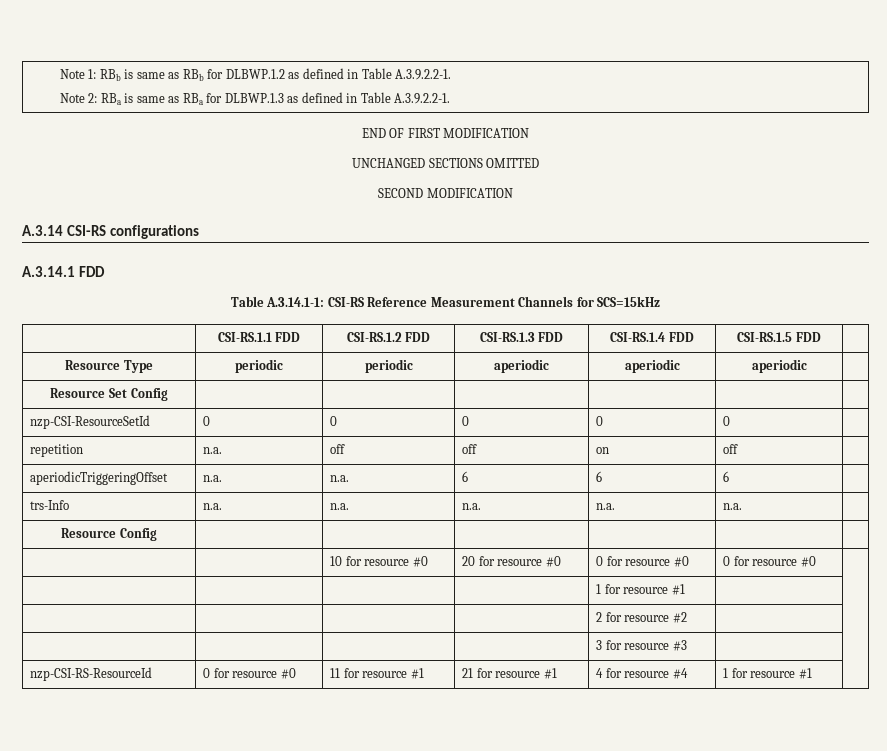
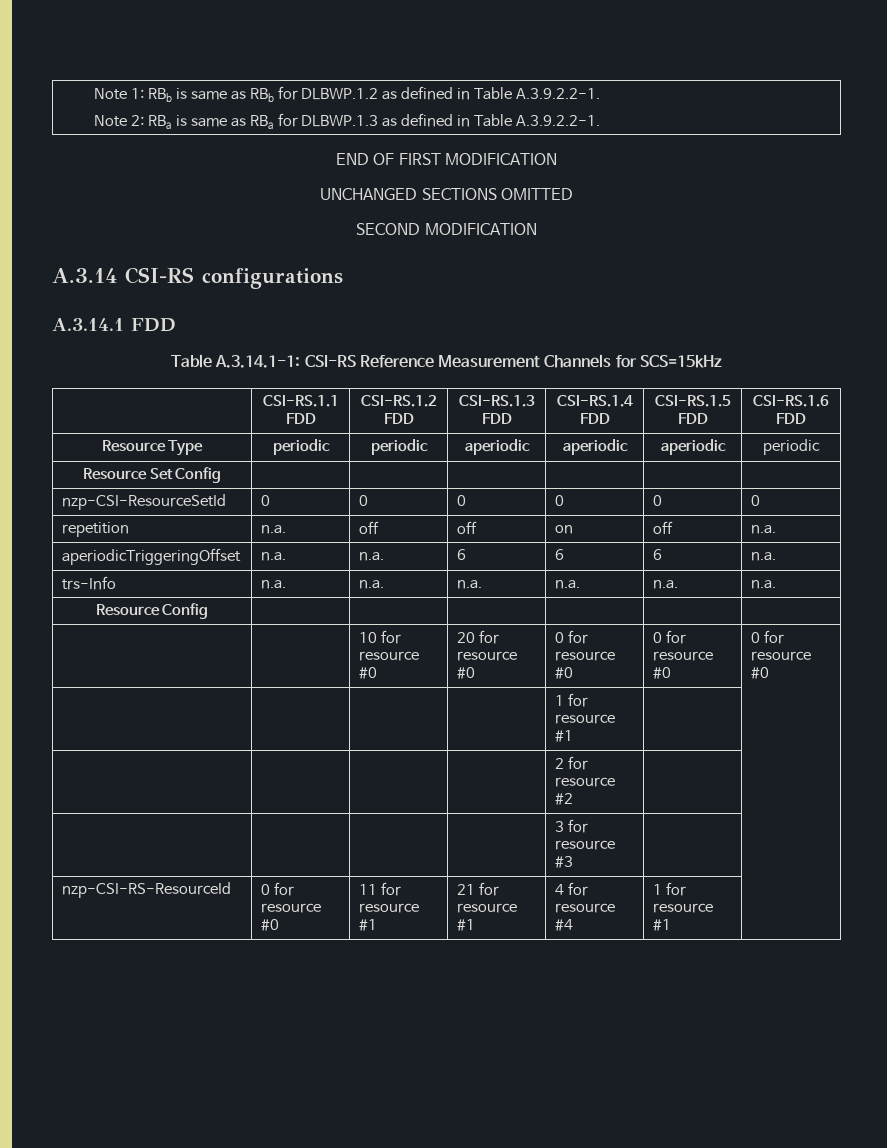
(821, 337) none -> [753,395,829,407] [776,413,806,424] CSI-RS.1.6 FDD
(807, 366) none -> [763,439,820,455] periodic
(731, 421) none -> [751,495,761,506] 0
(739, 449) none -> [751,525,777,534] n.a.
(730, 476) none -> [751,552,777,561] n.a.
(743, 506) none -> [751,580,777,589] n.a.
(816, 561) none -> [751,630,785,644] [751,651,812,661] [751,667,770,679] 0 for resource #0

